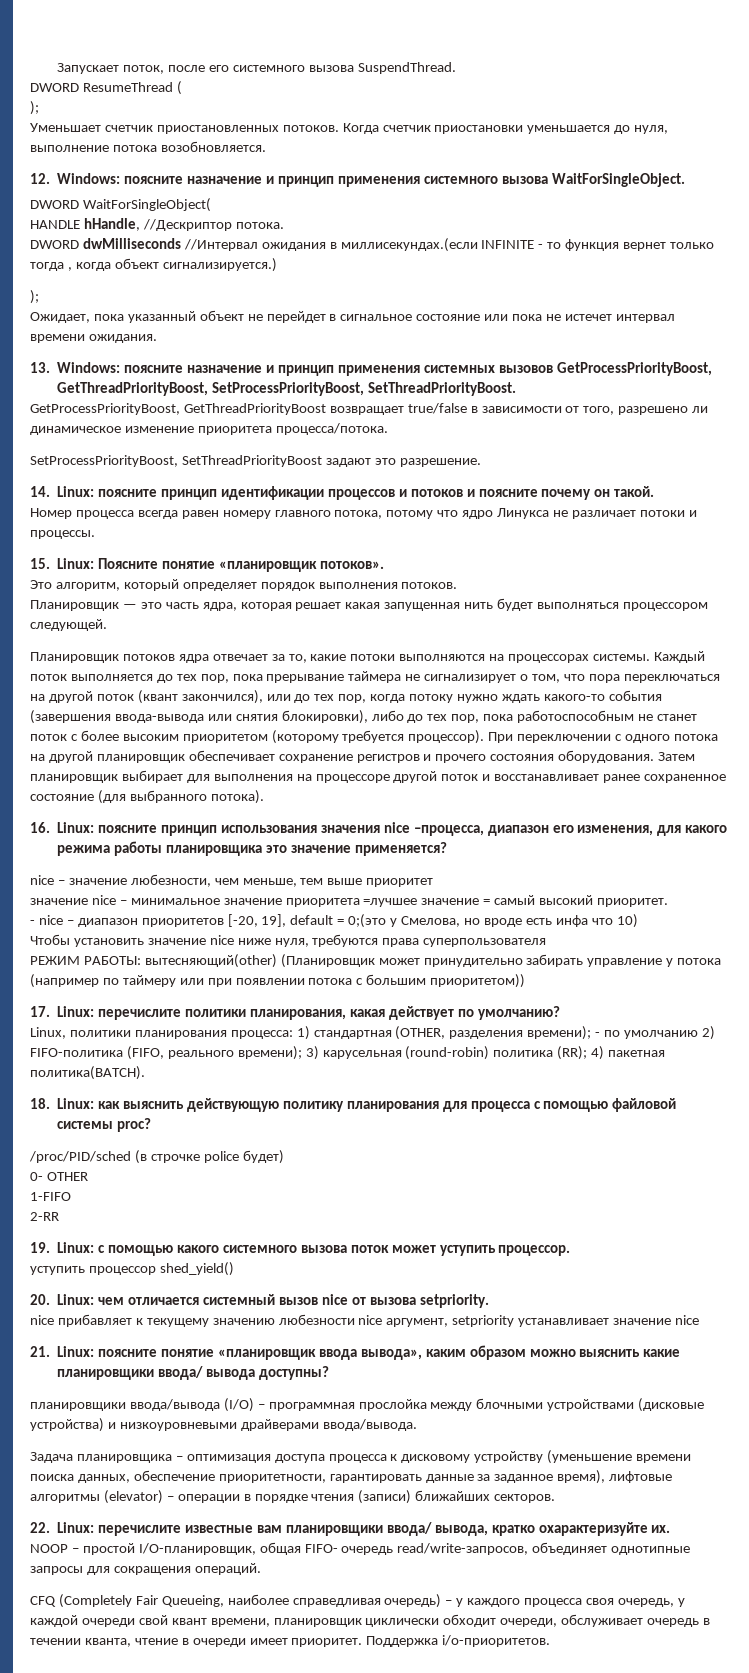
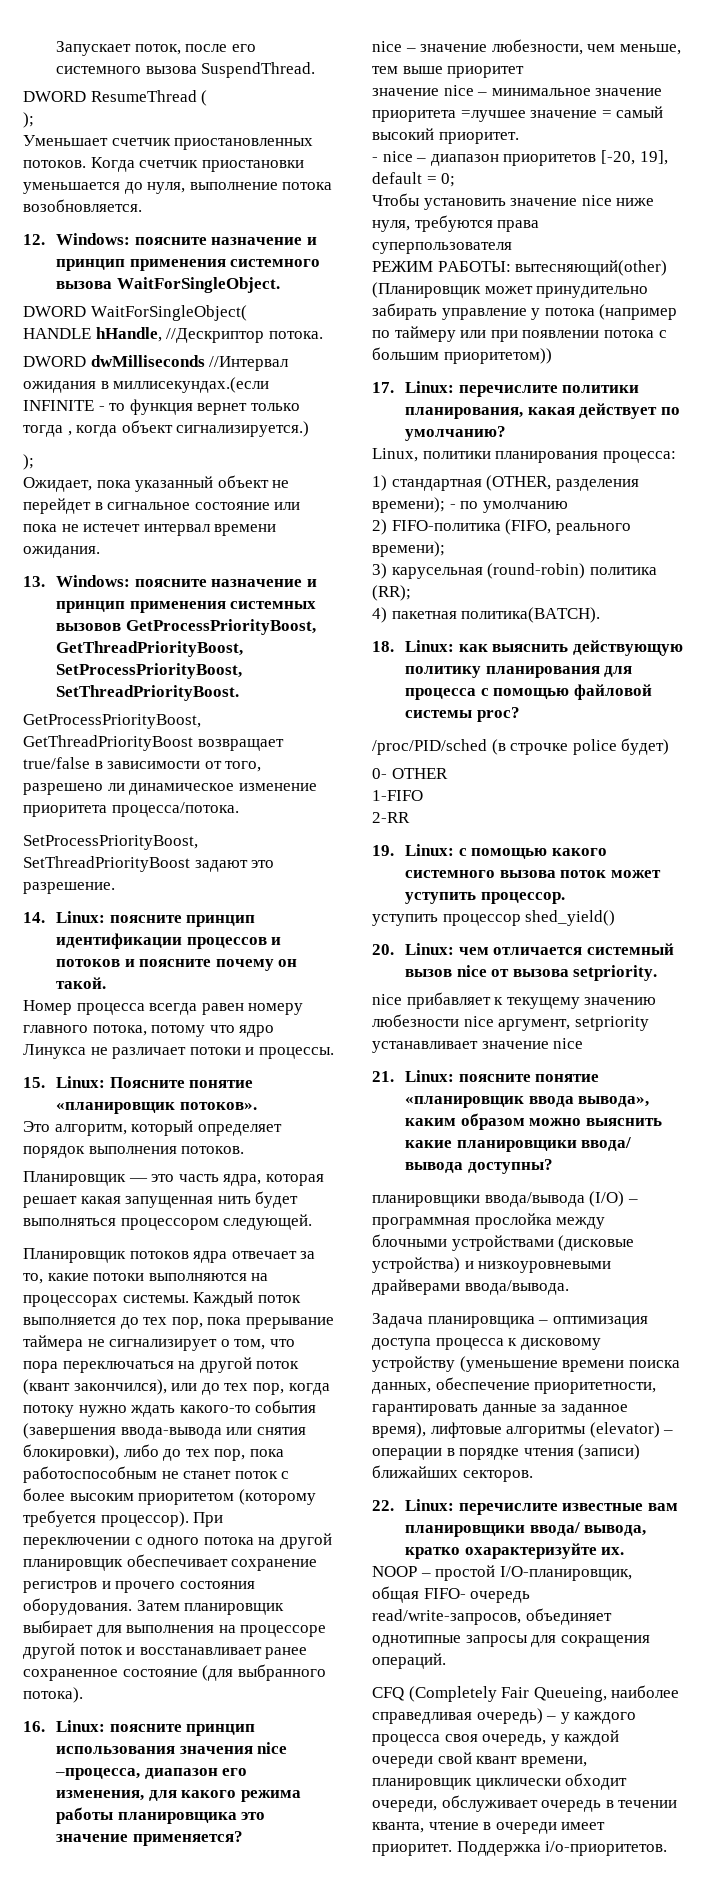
[348,914,638,928] 0;(это у Смелова, но вроде есть инфа что 10) -> [441,173,456,187] 0;
(293, 1034) none -> (676, 457) //
(699, 1034) none -> (568, 507) //
(302, 1053) none -> (445, 549) //
(588, 1053) none -> (411, 593) //

